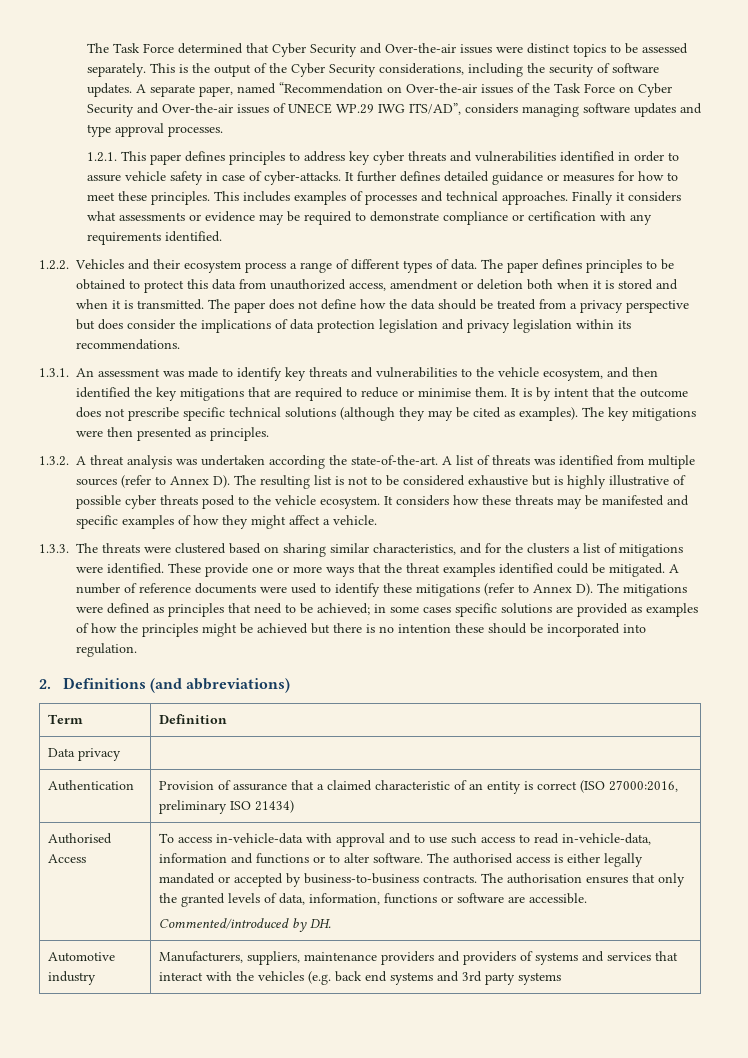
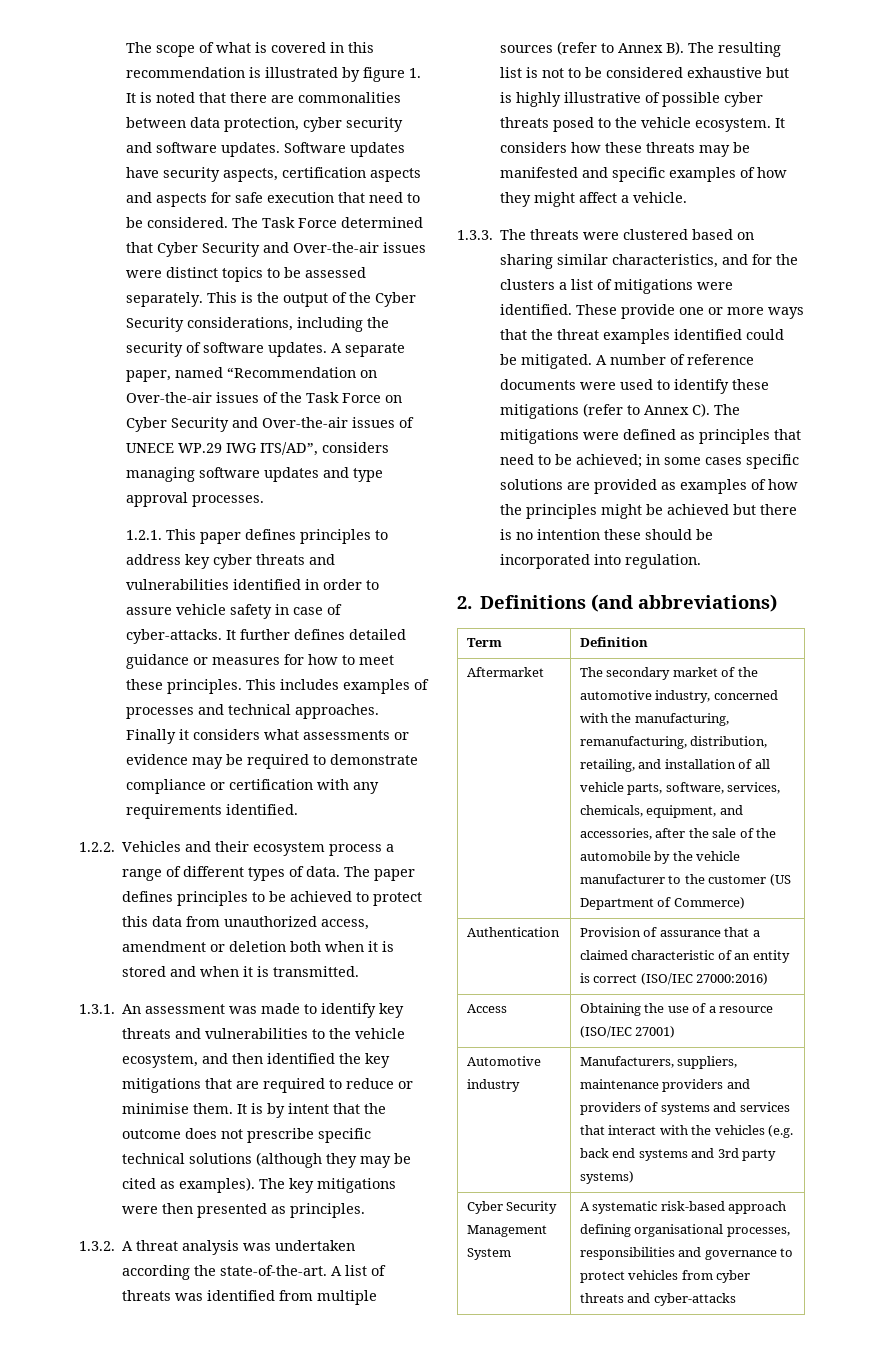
[86,43,109,53] The -> [125,42,374,57] [125,67,421,82] [125,92,401,103] [125,117,403,132] [125,142,405,157] [125,167,421,182] [125,192,420,207] [125,217,258,228] The scope of what is covered in this recommendation is illustrated by figure 1. It is noted that there are commonalities between data protection, cyber security and software updates. Software updates have security aspects, certification aspects and aspects for safe execution that need to be considered. The
[76,279,126,290] obtained -> [290,891,353,902] achieved
[208,299,689,313] [76,319,631,333] [76,339,180,350] The paper does not define how the data should be treated from a privacy perspective but does consider the implications of data protection legislation and privacy legislation within its recommendations. -> (360, 971) none
[213,475,230,488] D). -> [666,41,685,55] B).
[576,583,593,596] D). -> [692,403,711,417] C).
[48,748,122,761] Data privacy | -> [466,667,544,677] [579,667,758,680] [579,690,778,703] [579,713,729,726] [579,736,768,749] [579,759,770,772] [579,782,781,795] [579,805,743,818] [579,828,777,840] [579,851,741,864] [579,874,791,886] [579,897,745,910] Aftermarket | The secondary market of the automotive industry, concerned with the manufacturing, remanufacturing, distribution, retailing, and installation of all vehicle parts, software, services, chemicals, equipment, and accessories, after the sale of the automobile by the vehicle manufacturer to the customer (US Department of Commerce)
[580,780,679,793] [159,800,295,814] [48,833,113,844] [48,854,87,863] [159,833,652,847] [159,853,644,867] [159,873,686,887] [159,893,588,907] [159,918,332,932] (ISO 27000:2016, preliminary ISO 21434) // Authorised Access | To access in-vehicle-data with approval and to use such access to read in-vehicle-data, information and functions or to alter software. The authorised access is either legally mandated or accepted by business-to-business contracts. The authorisation ensures that only the granted levels of data, information, functions or software are accessible. // Commented/introduced by DH. -> [640,973,769,985] [466,1004,507,1013] [579,1003,774,1016] [579,1026,676,1038] (ISO/IEC 27000:2016) // Access | Obtaining the use of a resource (ISO/IEC 27001)
[518,972,562,985] systems -> [579,1171,634,1184] [466,1201,558,1214] [466,1225,547,1237] [466,1248,511,1260] [579,1201,787,1214] [579,1224,790,1237] [579,1247,794,1260] [579,1270,751,1283] [579,1293,736,1306] systems) // Cyber Security Management System | A systematic risk-based approach defining organisational processes, responsibilities and governance to protect vehicles from cyber threats and cyber-attacks

